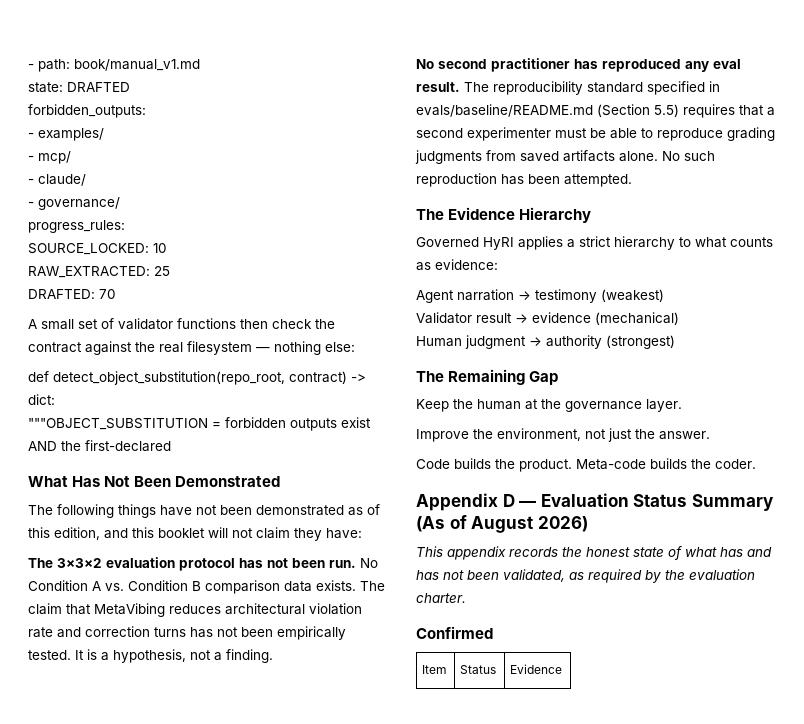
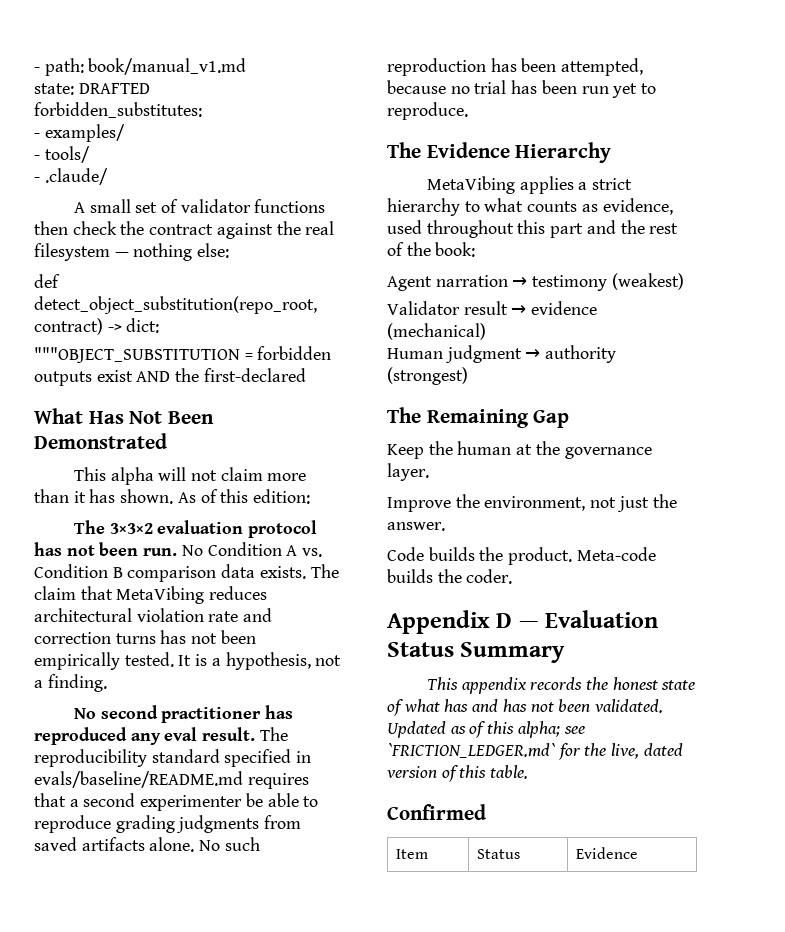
[28,104,146,118] forbidden_outputs: -> [34,102,202,118] forbidden_substitutes:
[38,151,71,164] [28,174,86,186] [28,197,120,210] [28,220,125,233] [28,243,167,255] [28,266,170,278] [28,289,116,299] mcp/ // - claude/ // - governance/ // progress_rules: // SOURCE_LOCKED: 10 // RAW_EXTRACTED: 25 // DRAFTED: 70 -> [44,146,90,163] [34,168,108,185] tools/ // - .claude/
[28,504,380,518] [28,527,362,541] The following things have not been demonstrated as of this edition, and this booklet will not claim they have: -> [73,467,307,485] [34,489,311,504] This alpha will not claim more than it has shown. As of this edition:
[597,104,679,117] (Section 5.5) -> (243, 779) none
[555,128,587,138] must -> (243, 803) none
[564,174,632,187] attempted. -> [561,58,644,76] [387,80,657,98] [387,102,468,120] attempted, because no trial has been run yet to reproduce.
[416,237,514,250] Governed HyRI -> [426,176,515,194] MetaVibing
[435,259,498,270] evidence: -> [602,198,673,215] [387,220,679,238] [387,242,476,257] evidence, used throughout this part and the rest of the book:
[416,515,588,533] (As of August 2026) -> (566, 652) none
[503,569,755,583] [416,593,466,603] validated, as required by the evaluation charter. -> [595,699,664,713] [387,721,585,738] [387,743,683,760] [387,765,529,782] validated. Updated as of this alpha; see `FRICTION_LEDGER.md` for the live, dated version of this table.

